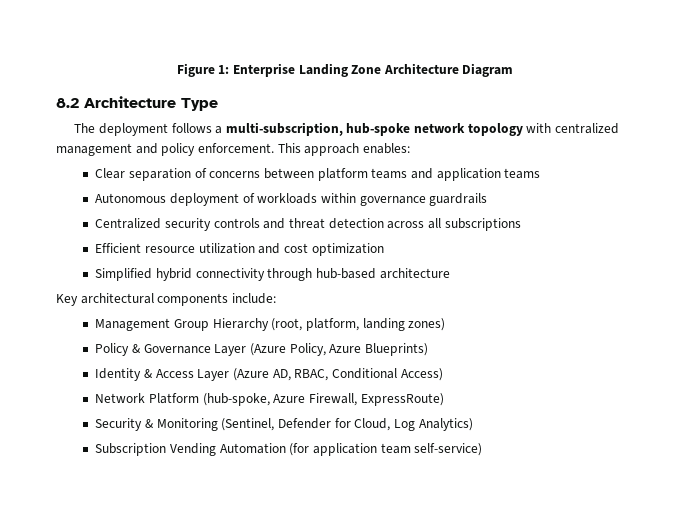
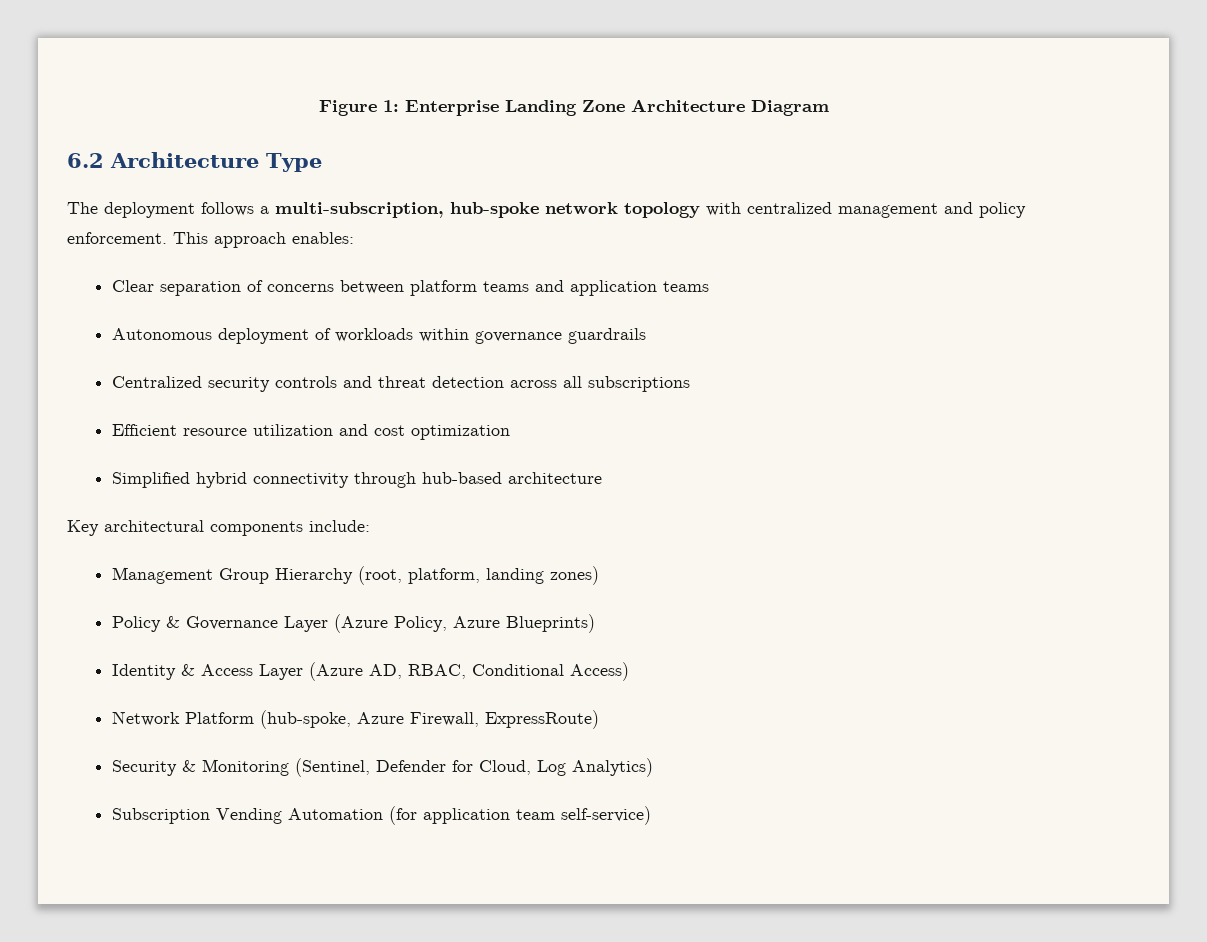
[56,98,79,108] 8.2 -> [67,153,104,168] 6.2

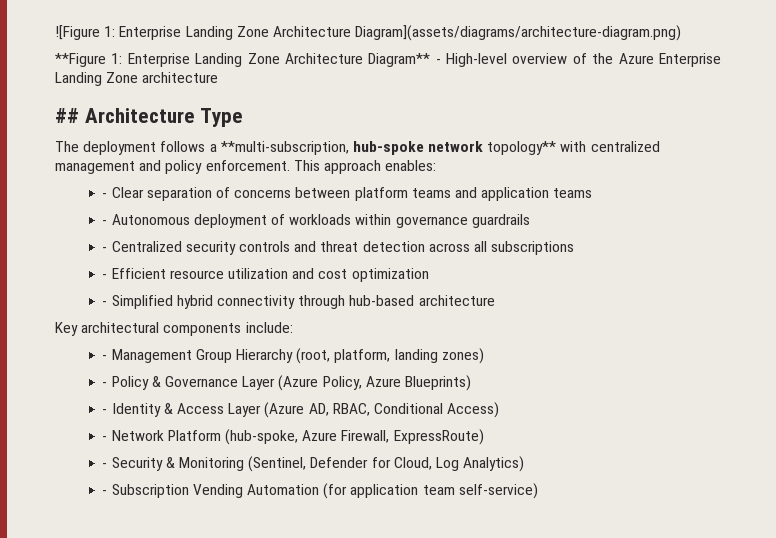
[318,99,829,116] [67,153,104,168] Figure 1: Enterprise Landing Zone Architecture Diagram // 6.2 -> [55,25,682,41] [55,53,721,67] [55,72,219,86] [55,108,79,123] ![Figure 1: Enterprise Landing Zone Architecture Diagram](assets/diagrams/architecture-diagram.png) // **Figure 1: Enterprise Landing Zone Architecture Diagram** - High-level overview of the Azure Enterprise Landing Zone architecture // ##
[275,202,444,218] multi-subscription, -> [220,141,349,155] **multi-subscription,
[624,202,700,218] topology -> [487,141,557,155] topology**
(354, 238) none -> [102,193,108,198] -
(709, 286) none -> [102,220,108,225] -
(646, 336) none -> [102,247,108,252] -
(690, 384) none -> [102,274,108,279] -
(510, 432) none -> [102,301,108,306] -
(370, 526) none -> [102,355,108,360] -
(599, 575) none -> [102,382,108,387] -
(595, 623) none -> [102,409,108,414] -
(629, 671) none -> [102,436,108,441] -
(599, 719) none -> [102,463,108,468] -
(653, 767) none -> [102,490,108,495] -

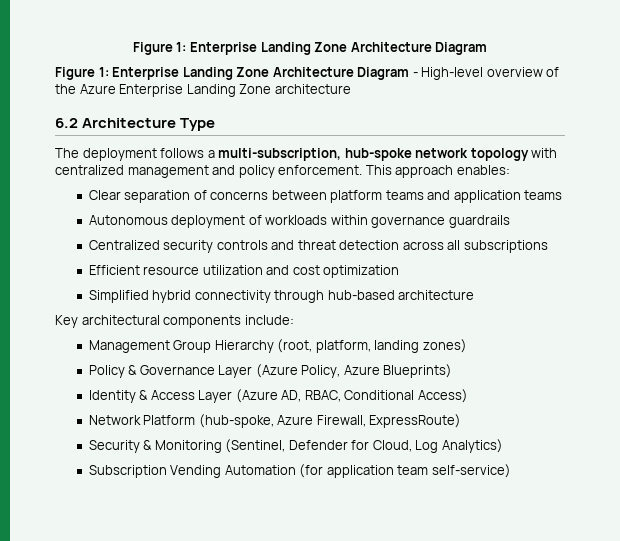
[55,25,682,41] [55,53,431,67] ![Figure 1: Enterprise Landing Zone Architecture Diagram](assets/diagrams/architecture-diagram.png) // **Figure 1: Enterprise Landing Zone Architecture Diagram** -> [132,42,488,55] [55,67,410,80] Figure 1: Enterprise Landing Zone Architecture Diagram // Figure 1: Enterprise Landing Zone Architecture Diagram
[55,108,79,123] ## -> [55,118,78,128] 6.2
[220,141,349,155] **multi-subscription, -> [218,148,342,161] multi-subscription,
[487,141,557,155] topology** -> [470,148,529,161] topology
[102,193,108,198] - -> (510, 170) none
[102,220,108,225] - -> (563, 195) none
[102,247,108,252] - -> (510, 221) none
[102,274,108,279] - -> (548, 246) none
[102,301,108,306] - -> (400, 271) none
[102,355,108,360] - -> (294, 320) none
[102,382,108,387] - -> (467, 346) none
[102,409,108,414] - -> (453, 371) none
[102,436,108,441] - -> (468, 396) none
[102,463,108,468] - -> (462, 421) none
[102,490,108,495] - -> (503, 446) none

